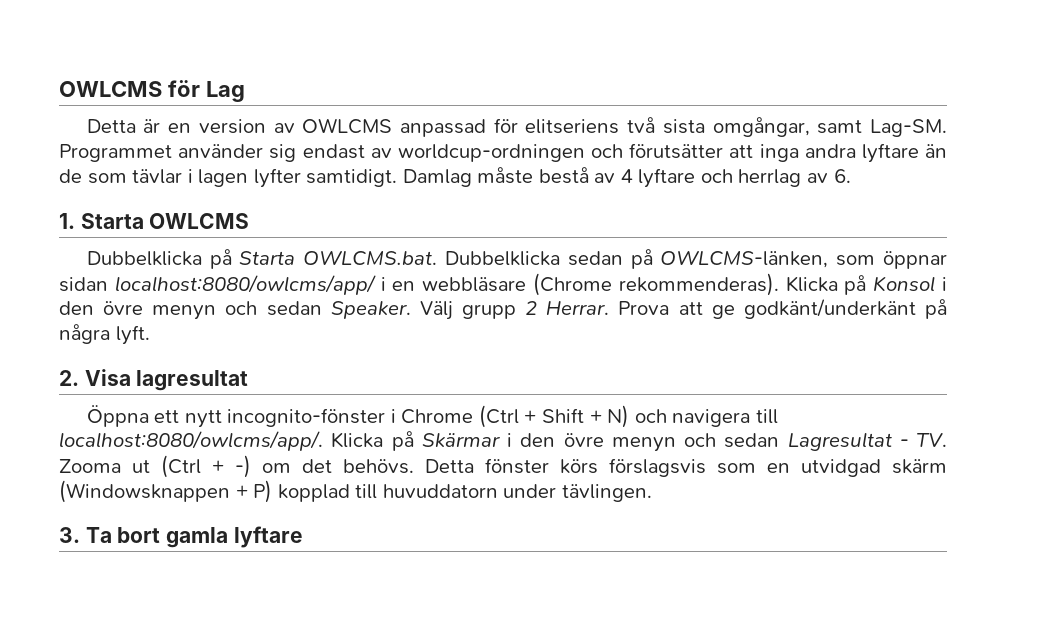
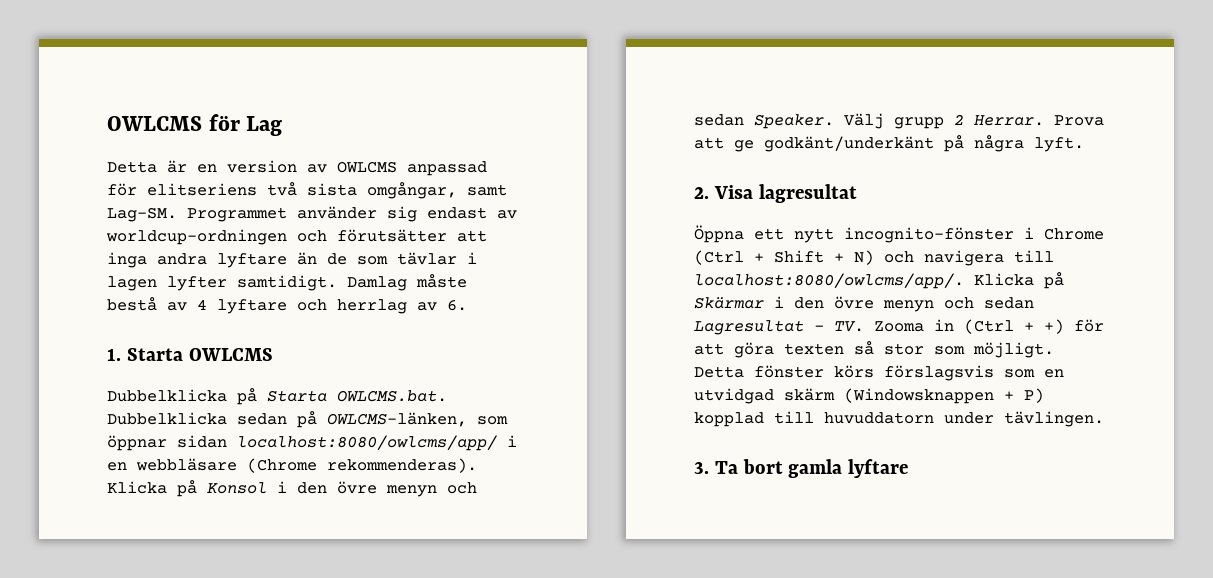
[132,455,414,478] ut (Ctrl + -) om det behövs. -> [934,319,1104,334] [694,341,1054,358] in (Ctrl + +) för att göra texten så stor som möjligt.

